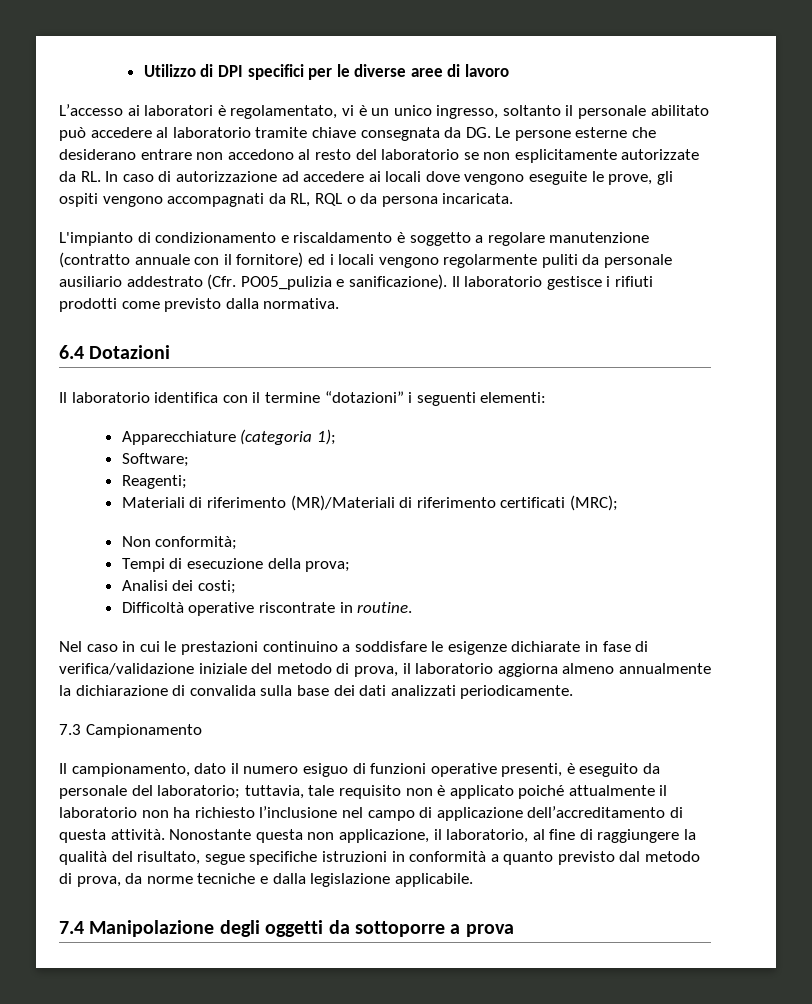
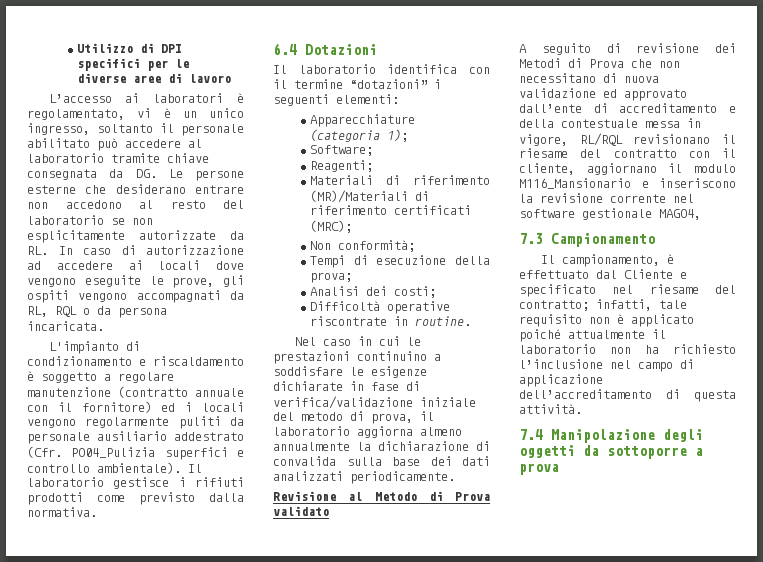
[240,274,447,290] PO05_pulizia e sanificazione). -> [71,447,245,460] [27,462,181,474] PO04_Pulizia superfici e controllo ambientale).
[59,724,202,738] [59,763,661,777] [59,785,304,799] 7.3 Campionamento // Il campionamento, dato il numero esiguo di funzioni operative presenti, è eseguito da personale del laboratorio; tuttavia, -> [273,491,490,501] [273,506,329,516] [519,43,736,55] [519,58,680,68] [519,73,659,83] [519,88,687,101] [519,103,736,113] [519,118,701,128] [519,133,736,146] [519,148,736,158] [519,163,736,175] [519,178,736,189] [519,193,694,203] [519,208,701,220] [519,233,655,247] [540,254,674,267] [519,269,687,279] [519,284,736,297] [519,299,652,311] Revisione al Metodo di Prova validato // A seguito di revisione dei Metodi di Prova che non necessitano di nuova validazione ed approvato dall’ente di accreditamento e della contestuale messa in vigore, RL/RQL revisionano il riesame del contratto con il cliente, aggiornano il modulo M116_Mansionario e inseriscono la revisione corrente nel software gestionale MAGO4, // 7.3 Campionamento // Il campionamento, è effettuato dal Cliente e specificato nel riesame del contratto; infatti,
[169,829,697,843] [59,851,701,865] [59,873,473,887] Nonostante questa non applicazione, il laboratorio, al fine di raggiungere la qualità del risultato, segue specifiche istruzioni in conformità a quanto previsto dal metodo di prova, da norme tecniche e dalla legislazione applicabile. -> (582, 409) none

